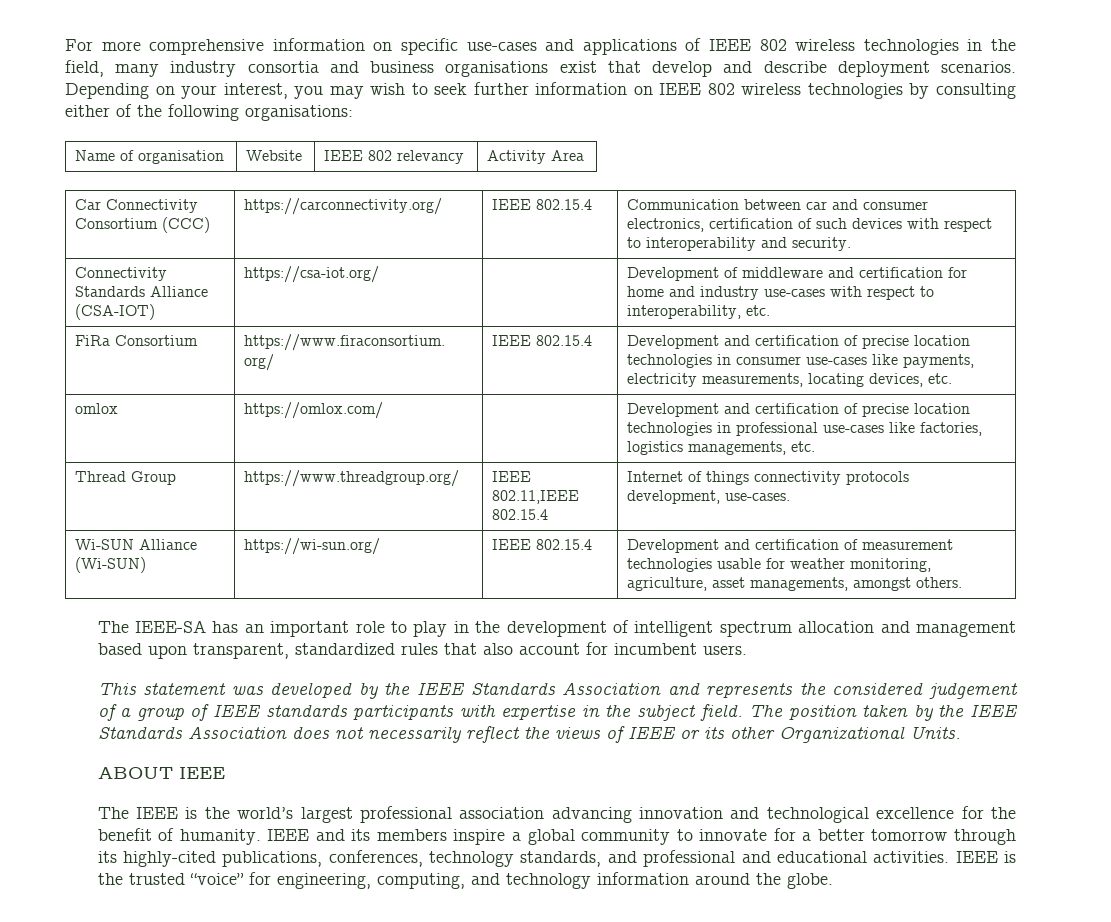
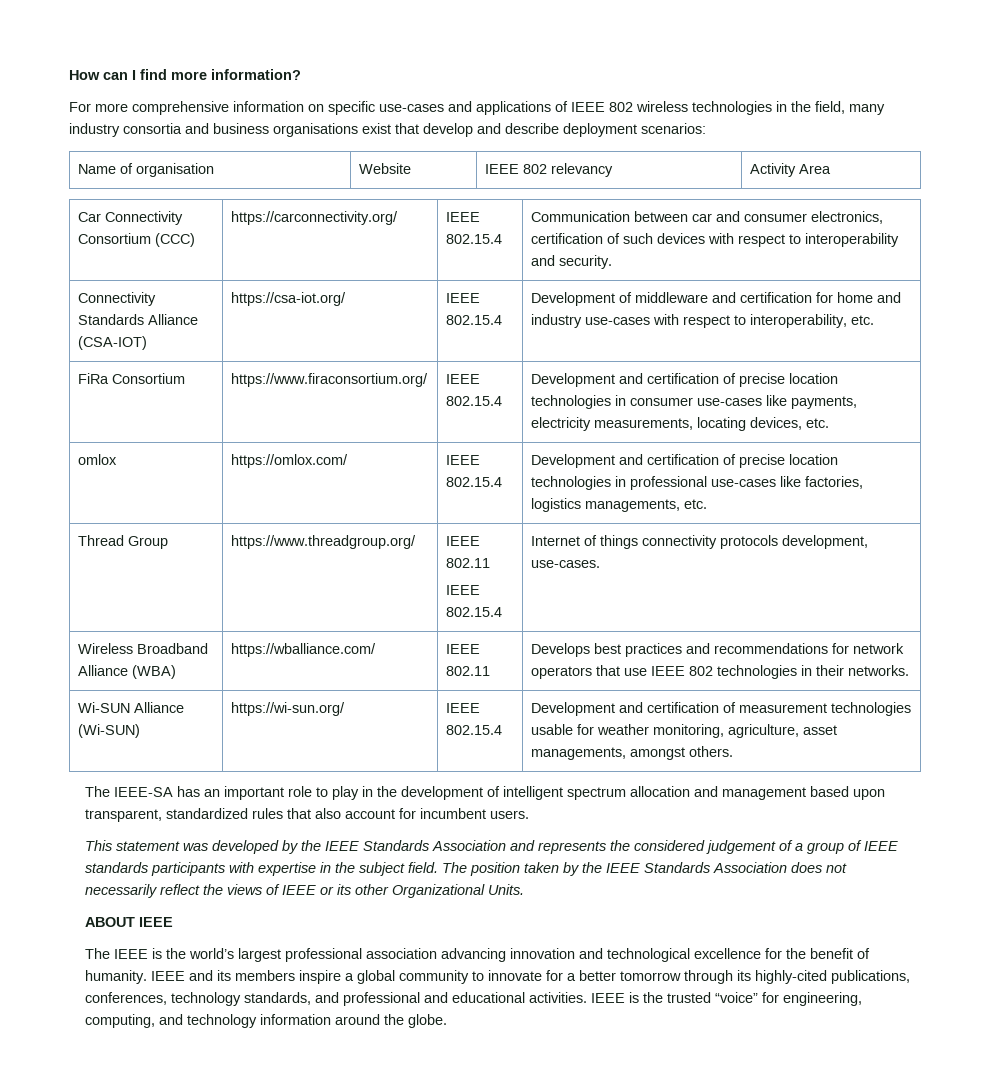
(65, 45) none -> [69,69,301,80] How can I find more information? //
[941,61,1017,73] [65,82,1016,99] [65,104,353,121] scenarios. Depending on your interest, you may wish to seek further information on IEEE 802 wireless technologies by consulting either of the following organisations: -> [641,123,706,134] scenarios:
(380, 274) none -> [445,293,480,303] [445,315,502,325] IEEE 802.15.4
(384, 410) none -> [445,455,480,465] [445,477,502,487] IEEE 802.15.4
[492,490,580,504] 802.11,IEEE -> [445,558,490,568] [445,585,480,595] 802.11 // IEEE
(791, 497) none -> [77,643,208,654] [77,665,176,679] [230,643,376,657] [445,644,480,654] [445,666,490,676] [530,643,904,657] [530,665,909,679] // Wireless Broadband Alliance (WBA) | https://wballiance.com/ | IEEE 802.11 | Develops best practices and recommendations for network operators that use IEEE 802 technologies in their networks.

